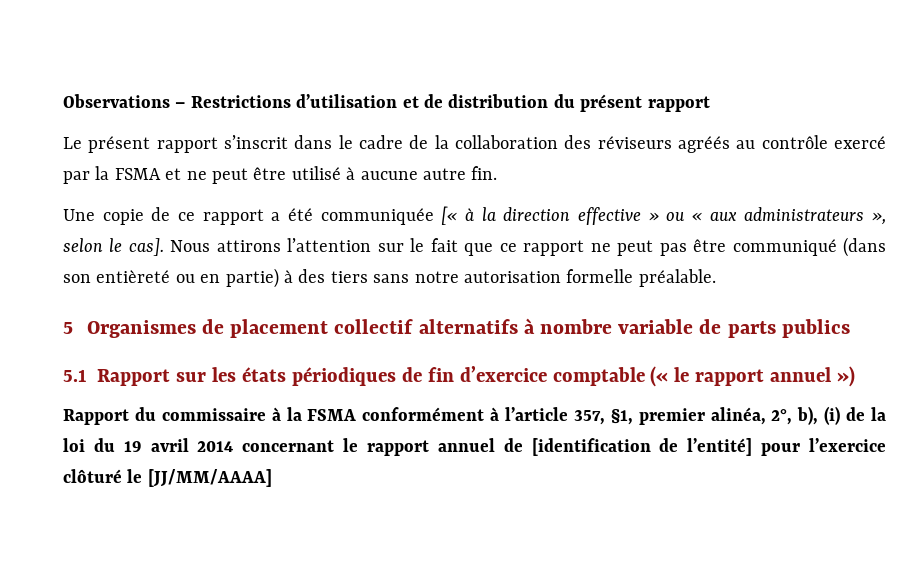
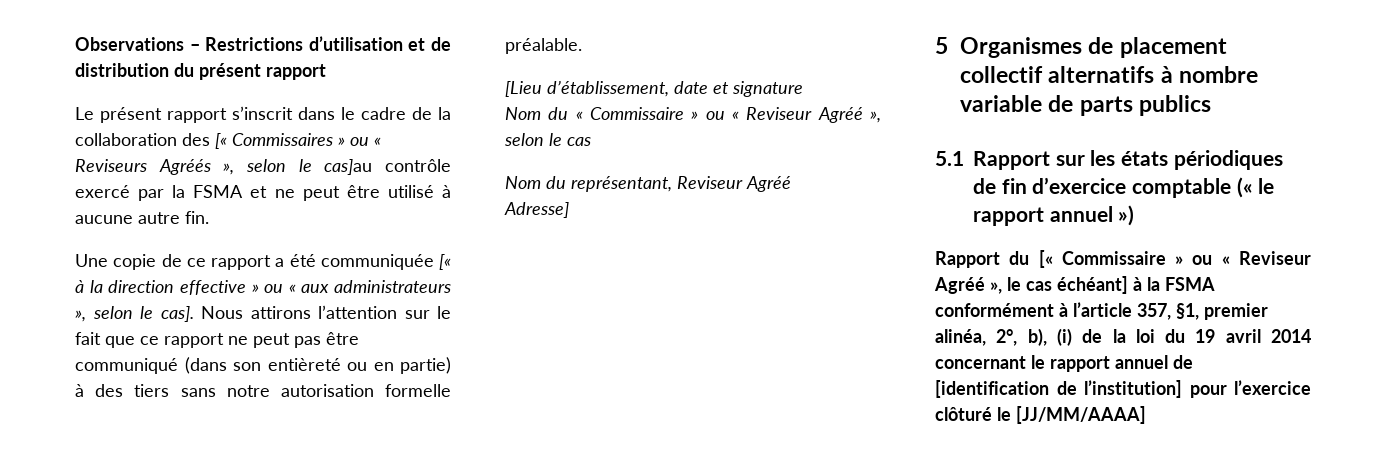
[597,136,756,153] réviseurs agréés au -> [215,133,381,149] [75,159,373,175] [« Commissaires » ou « Reviseurs Agréés », selon le cas]au
(716, 278) none -> [505,80,803,97] [505,107,881,123] [504,133,591,146] [505,176,791,192] [504,202,569,218] // [Lieu d’établissement, date et signature // Nom du « Commissaire » ou « Reviseur Agréé », selon le cas // Nom du représentant, Reviseur Agréé // Adresse]
[161,408,266,421] commissaire -> [1038,250,1311,268] [934,276,1128,294] [« Commissaire » ou « Reviseur Agréé », le cas échéant]
[687,438,753,456] l’entité] -> [1084,380,1182,398] l’institution]

